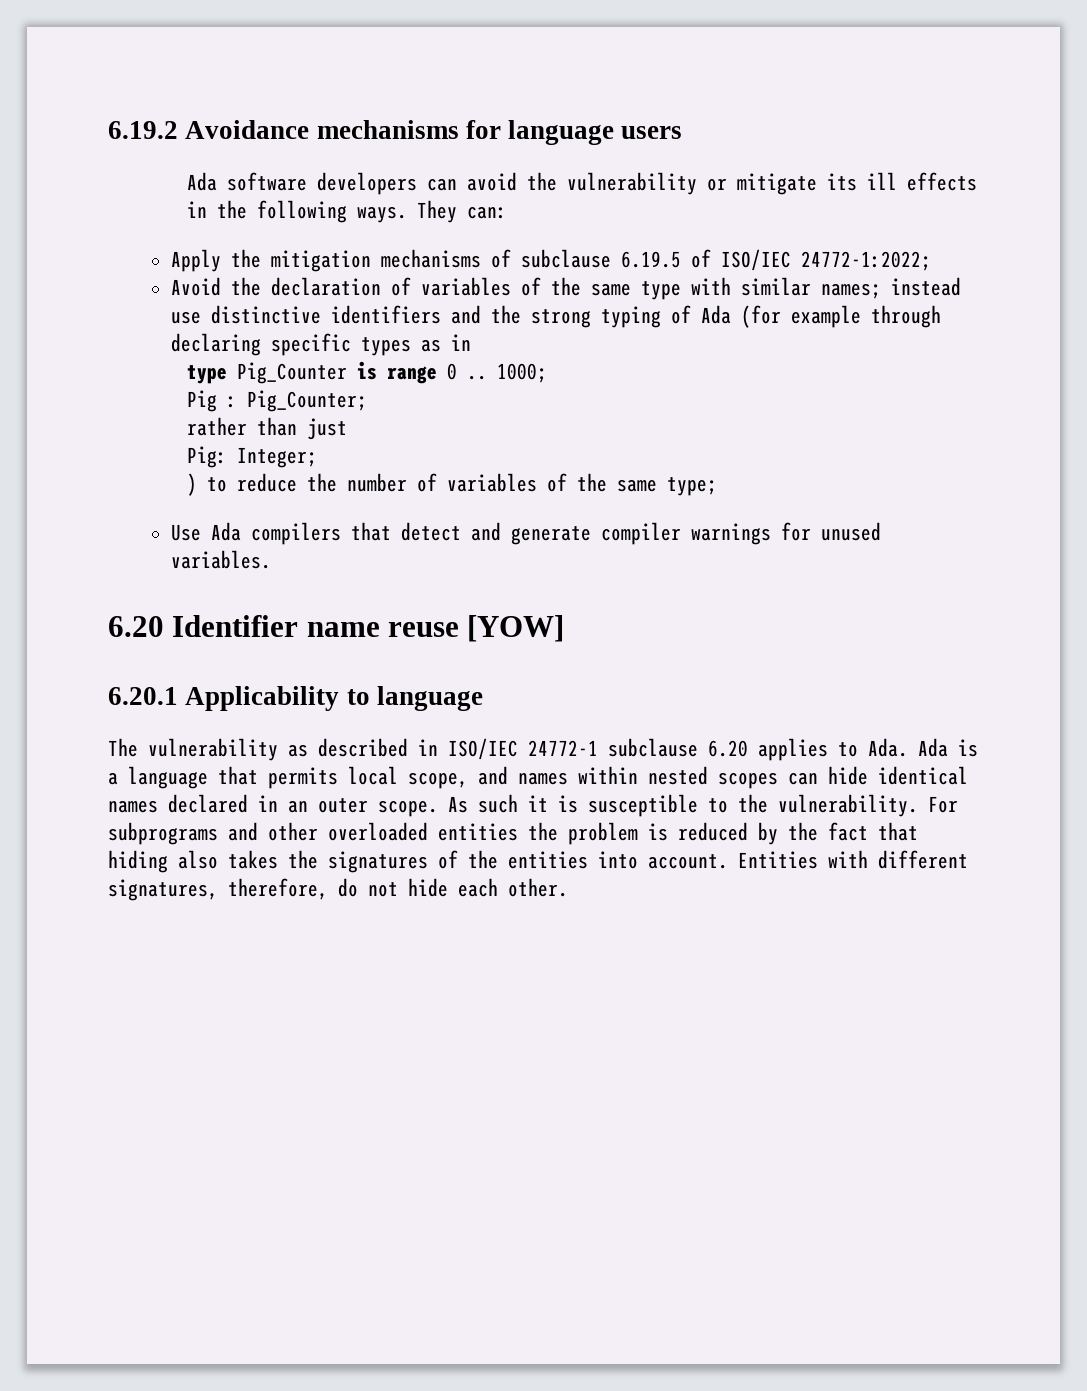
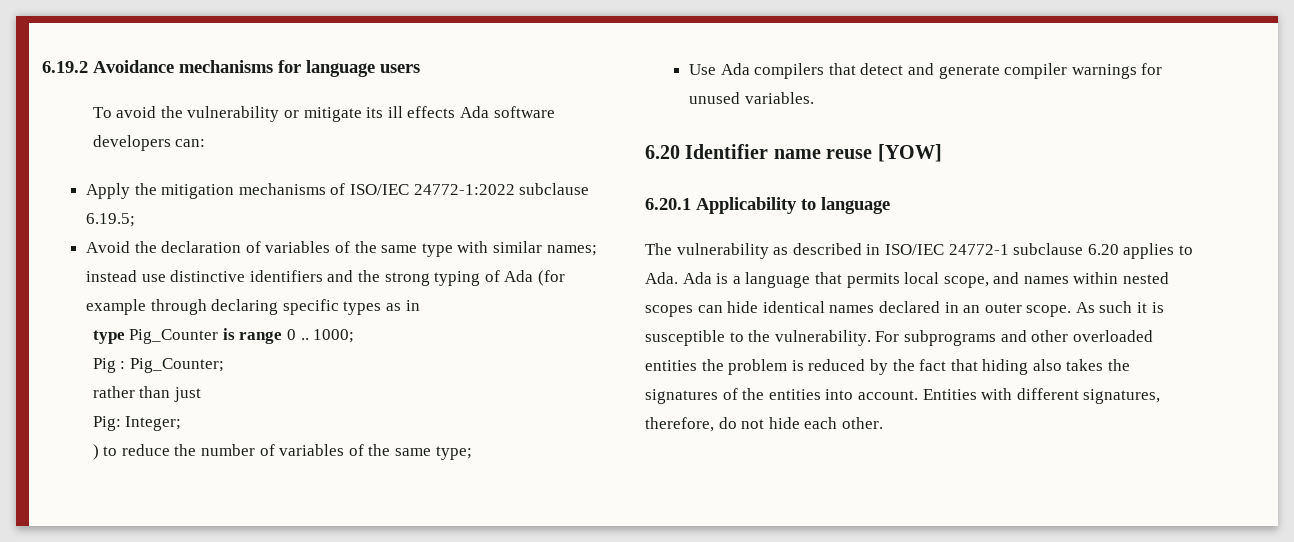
[187,172,458,195] Ada software developers can -> [92,107,112,118] To
[187,200,458,223] in the following ways. They -> [460,106,555,118] [92,135,171,151] Ada software developers
[521,249,932,271] subclause 6.19.5 of ISO/IEC 24772-1:2022; -> [349,183,590,195] [86,213,136,227] ISO/IEC 24772-1:2022 subclause 6.19.5;

